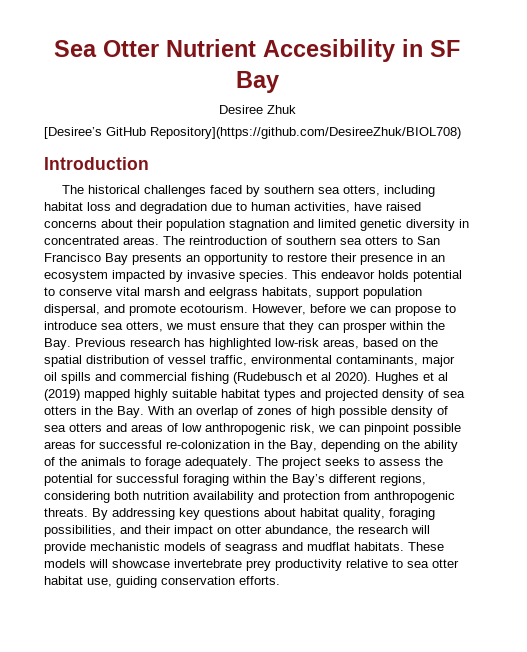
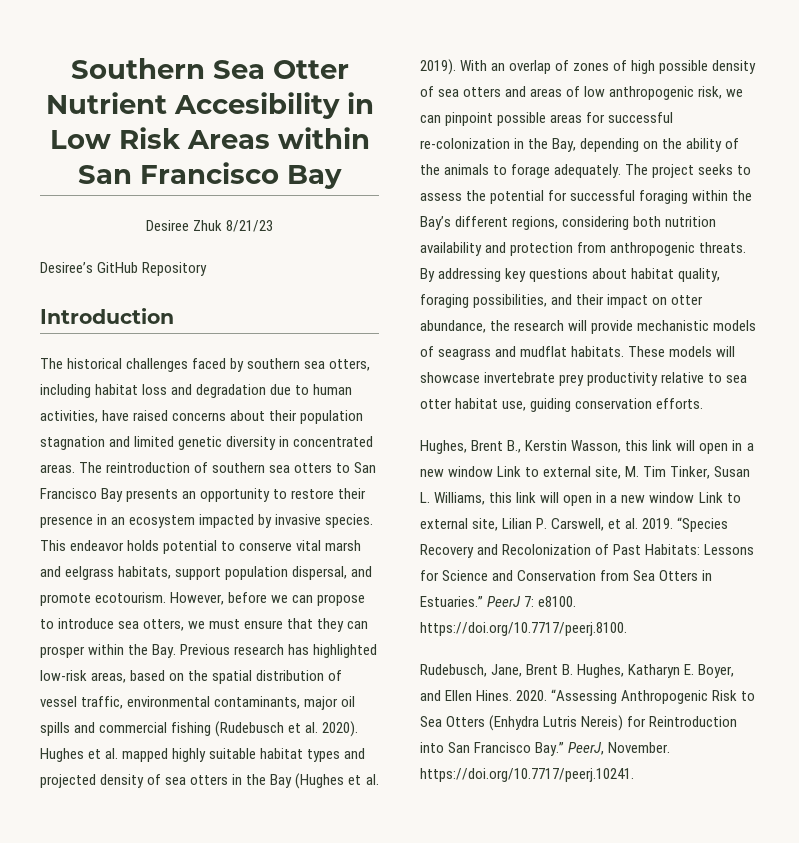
(54, 48) none -> [70,58,205,79] Southern
[430,40,460,57] SF -> [49,127,370,149] [78,162,279,184] Low Risk Areas within San Francisco
[44,127,461,139] // [Desiree’s GitHub Repository](https://github.com/DesireeZhuk/BIOL708) -> [226,220,274,232] [40,262,208,276] 8/21/23 // Desiree’s GitHub Repository
[321,372,331,381] al -> [305,722,319,733] al.
[438,372,448,381] [44,389,80,401] al (2019) -> [105,748,119,759] al.
[117,406,144,418] Bay. -> [270,773,379,789] [420,59,456,75] Bay (Hughes et al. 2019).
(280, 580) none -> [420,440,754,454] [420,466,751,479] [420,492,741,506] [420,517,729,532] [420,544,755,558] [420,570,713,581] [420,596,577,607] [420,622,627,636] [420,664,735,678] [420,689,756,704] [420,715,738,731] [420,742,671,756] [420,768,634,782] // Hughes, Brent B., Kerstin Wasson, this link will open in a new window Link to external site, M. Tim Tinker, Susan L. Williams, this link will open in a new window Link to external site, Lilian P. Carswell, et al. 2019. “Species Recovery and Recolonization of Past Habitats: Lessons for Science and Conservation from Sea Otters in Estuaries.” PeerJ 7: e8100. https://doi.org/10.7717/peerj.8100. // Rudebusch, Jane, Brent B. Hughes, Katharyn E. Boyer, and Ellen Hines. 2020. “Assessing Anthropogenic Risk to Sea Otters (Enhydra Lutris Nereis) for Reintroduction into San Francisco Bay.” PeerJ, November. https://doi.org/10.7717/peerj.10241.

